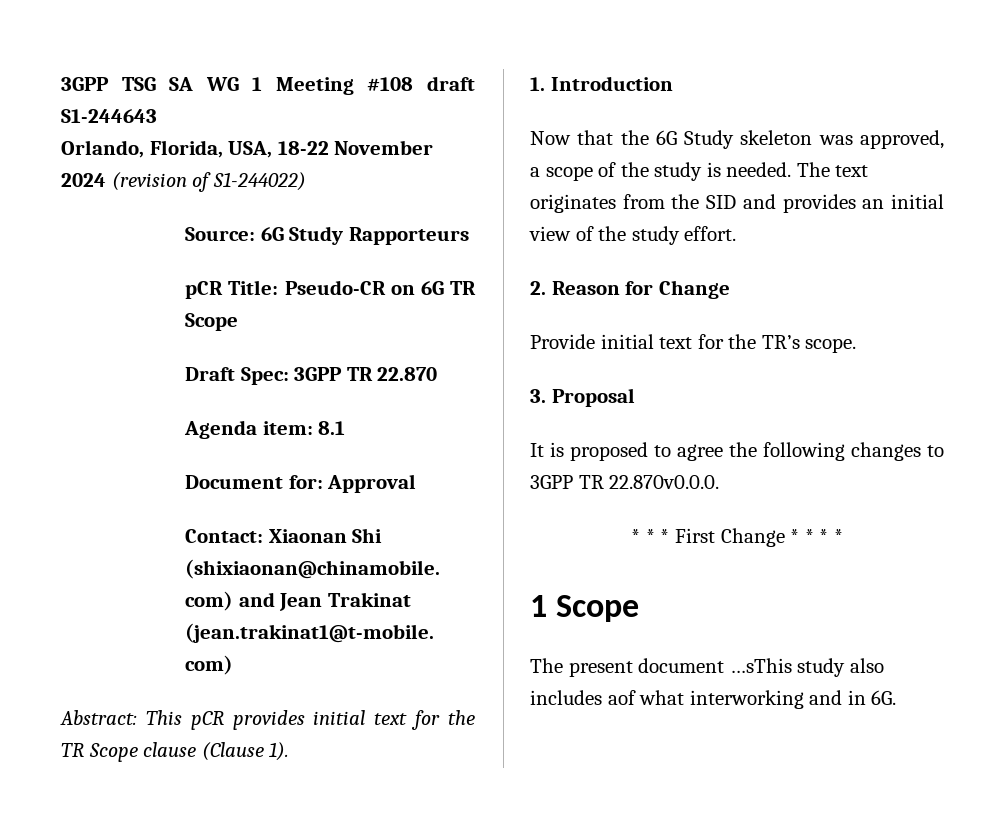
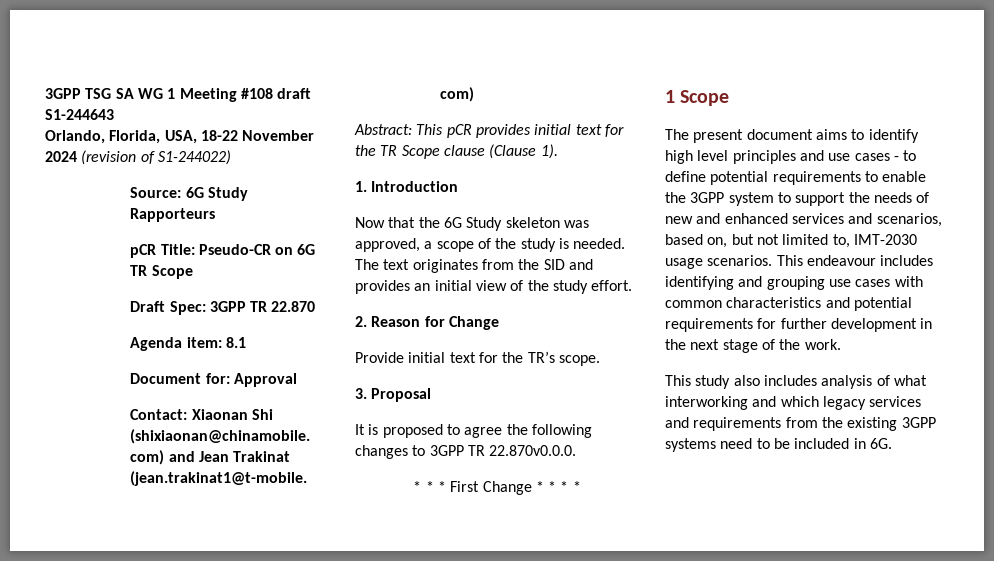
[729,658,792,673] …sThis -> [815,129,919,143] [665,150,917,164] [665,171,927,185] [665,192,930,206] [665,213,942,227] [665,234,917,248] [665,255,934,269] [665,276,923,290] [665,297,912,311] [665,318,933,332] [665,339,841,353] [665,375,691,386] aims to identify high level principles and use cases - to define potential requirements to enable the 3GPP system to support the needs of new and enhanced services and scenarios, based on, but not limited to, IMT-2030 usage scenarios. This endeavour includes identifying and grouping use cases with common characteristics and potential requirements for further development in the next stage of the work. // This
[607,690,636,705] aof -> [821,375,890,389] analysis of
(843, 697) none -> [780,396,922,410] [665,417,936,431] [665,438,850,452] which legacy services and requirements from the existing 3GPP systems need to be included

